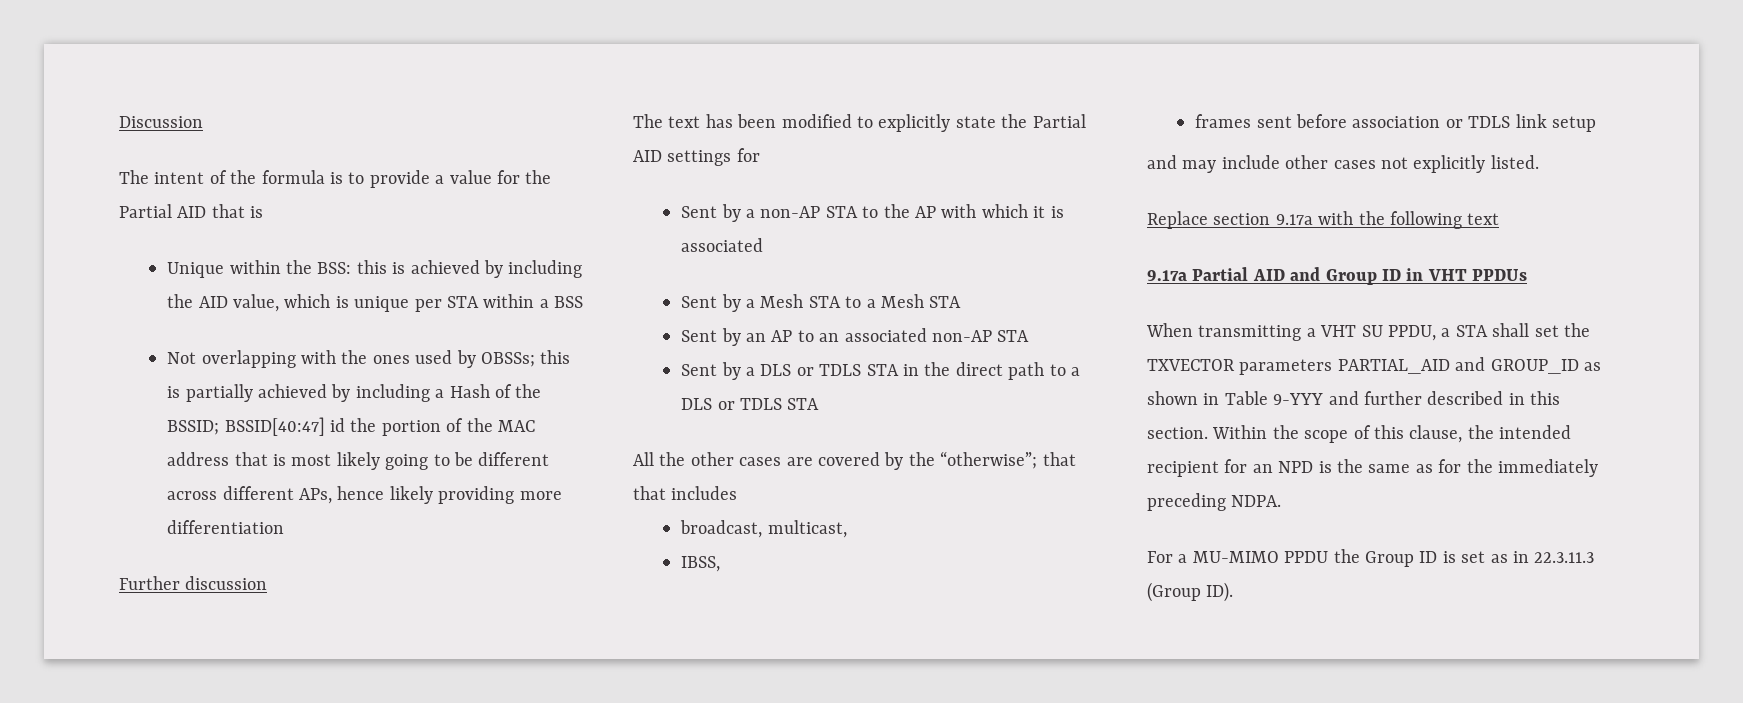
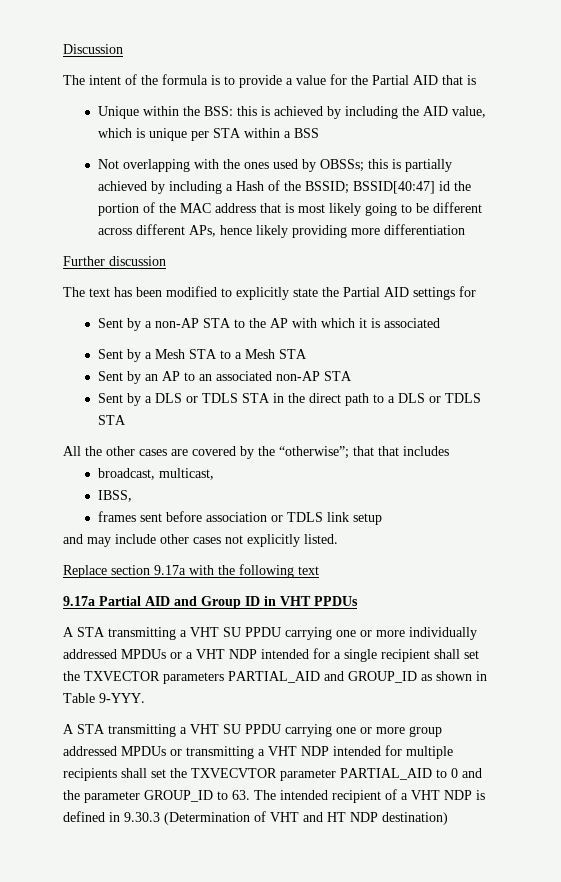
[1146,323,1488,341] When transmitting a VHT SU PPDU, a STA -> [63,627,477,640] [63,648,430,662] A STA transmitting a VHT SU PPDU carrying one or more individually addressed MPDUs or a VHT NDP intended for a single recipient
[1273,391,1561,405] [1147,425,1572,443] [1147,459,1598,477] [1147,493,1282,511] [1147,549,1595,567] [1147,582,1234,602] 9-YYY and further described in this section. Within the scope of this clause, the intended recipient for an NPD is the same as for the immediately preceding NDPA. // For a MU-MIMO PPDU the Group ID is set as in 22.3.11.3 (Group ID). -> [99,693,145,703] [63,724,442,737] [63,745,453,759] [63,768,482,781] [63,789,485,803] [63,811,448,825] 9-YYY. // A STA transmitting a VHT SU PPDU carrying one or more group addressed MPDUs or transmitting a VHT NDP intended for multiple recipients shall set the TXVECVTOR parameter PARTIAL_AID to 0 and the parameter GROUP_ID to 63. The intended recipient of a VHT NDP is defined in 9.30.3 (Determination of VHT and HT NDP destination)

